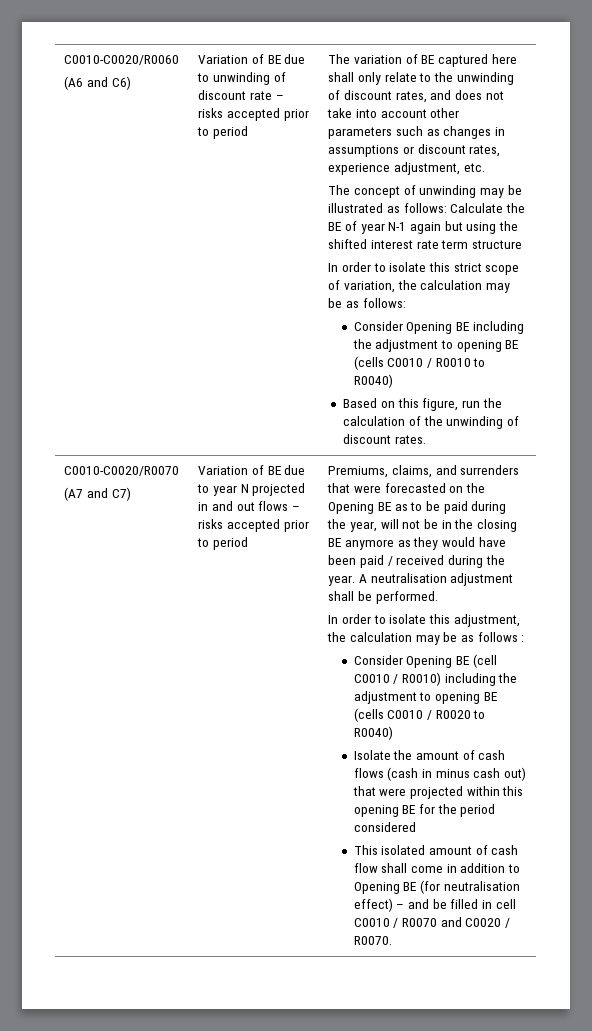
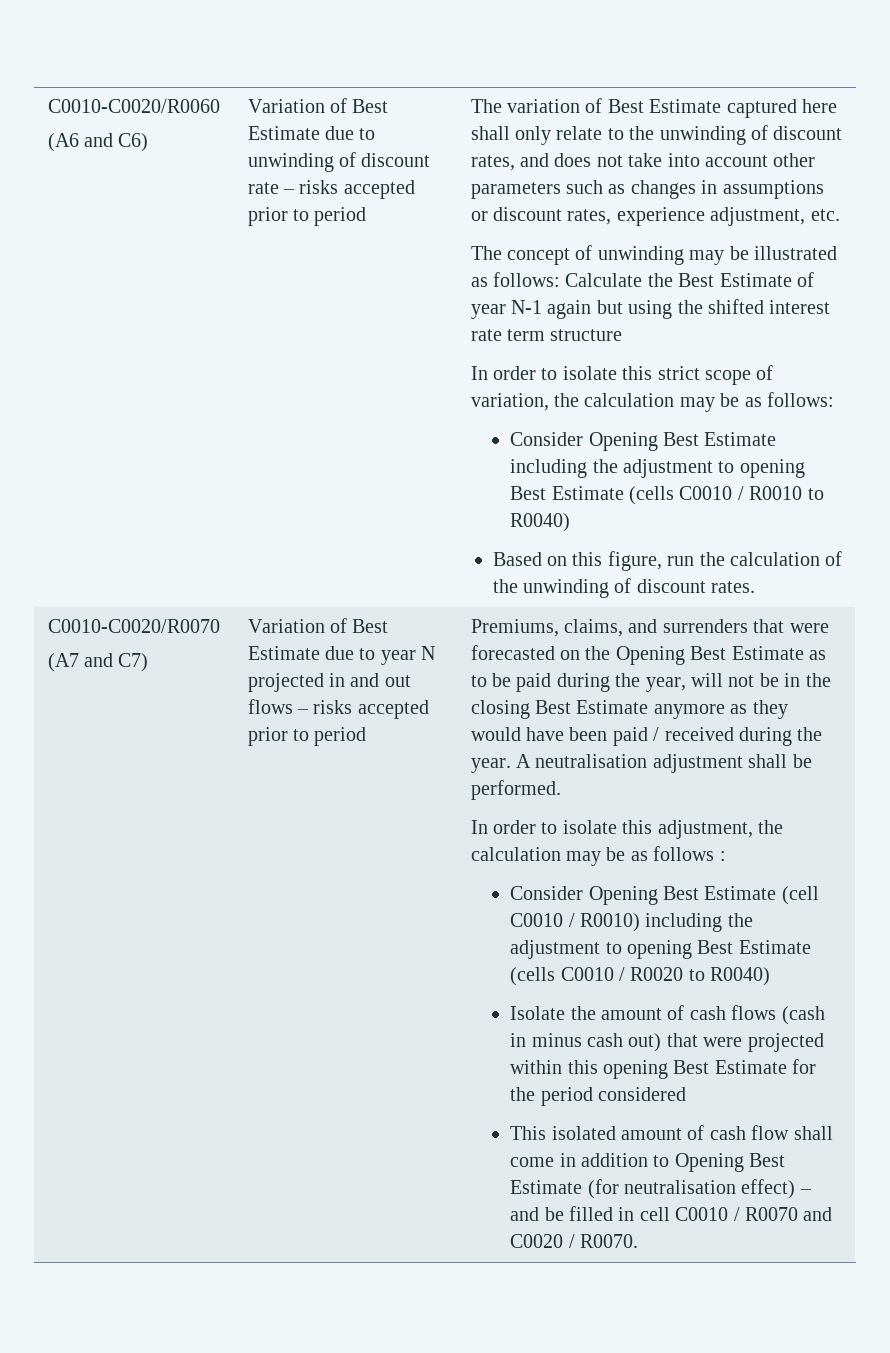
[267,55,281,64] BE -> [352,99,389,113] [247,126,320,140] Best Estimate
[421,55,435,64] BE -> [607,99,722,113] Best Estimate
[328,222,342,231] BE -> [678,273,792,287] Best Estimate
[455,321,524,334] [352,339,519,352] BE including the adjustment to opening BE -> [663,432,777,446] [510,459,805,478] [510,486,624,500] Best Estimate including the adjustment to opening Best Estimate
[267,466,281,475] BE -> [352,619,389,633] [247,646,320,660] Best Estimate
[378,502,392,511] BE -> [690,646,804,660] Best Estimate
[328,538,342,547] BE -> [534,700,649,714] Best Estimate
[455,656,469,665] BE -> [663,886,777,900] Best Estimate
[483,692,497,701] BE -> [697,940,811,954] Best Estimate
[402,805,416,814] BE -> [673,1060,787,1074] Best Estimate
[403,882,417,891] BE -> [749,1153,786,1167] [510,1180,583,1194] Best Estimate

